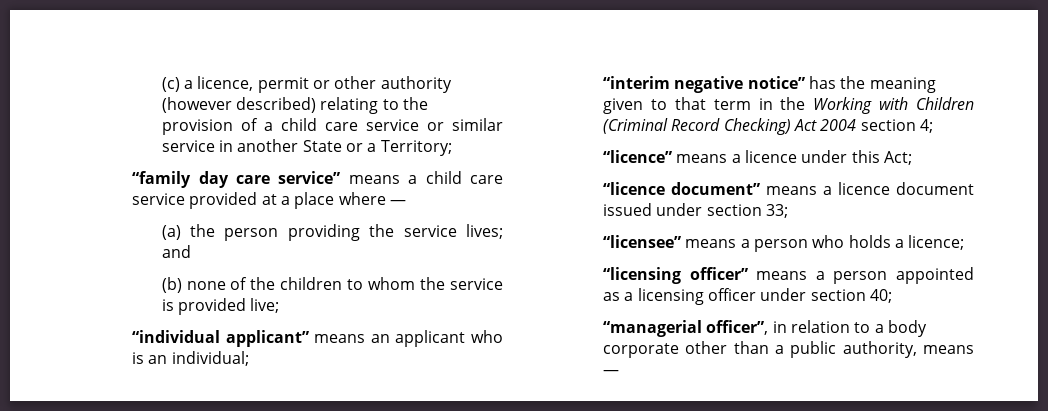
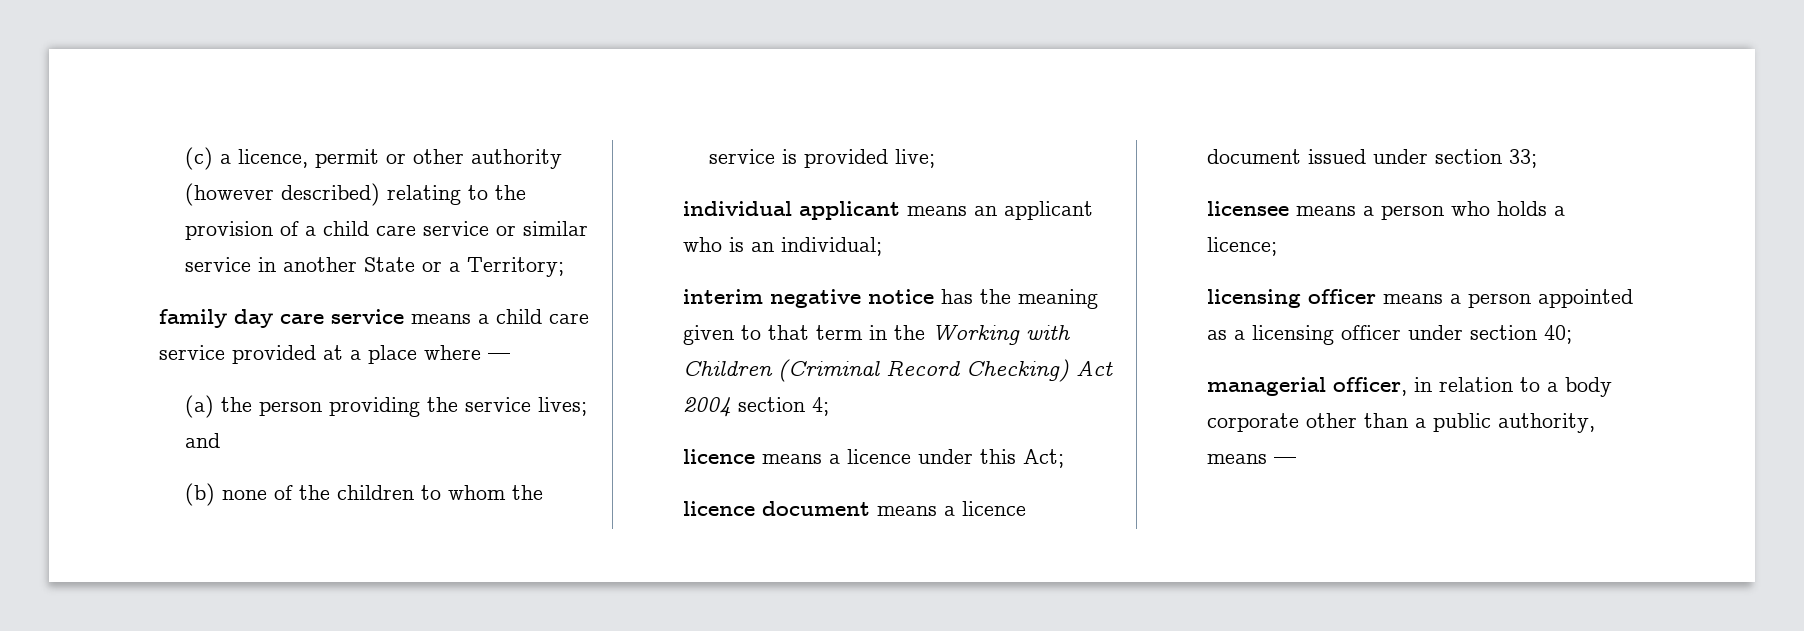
[132,171,192,188] “family -> [158,309,227,328] family
[278,171,341,184] service” -> [330,309,404,324] service
[132,330,309,347] “individual applicant” -> [682,201,900,220] individual applicant
[603,76,805,93] “interim negative notice” -> [682,289,934,308] interim negative notice
[603,150,673,163] “licence” -> [682,449,755,464] licence
[603,182,761,195] “licence document” -> [682,501,870,516] licence document
[603,235,682,248] “licensee” -> [1206,201,1289,216] licensee
[603,267,748,284] “licensing officer” -> [1206,289,1376,308] licensing officer
[603,320,769,337] “managerial officer”, -> [1206,377,1407,396] managerial officer,

